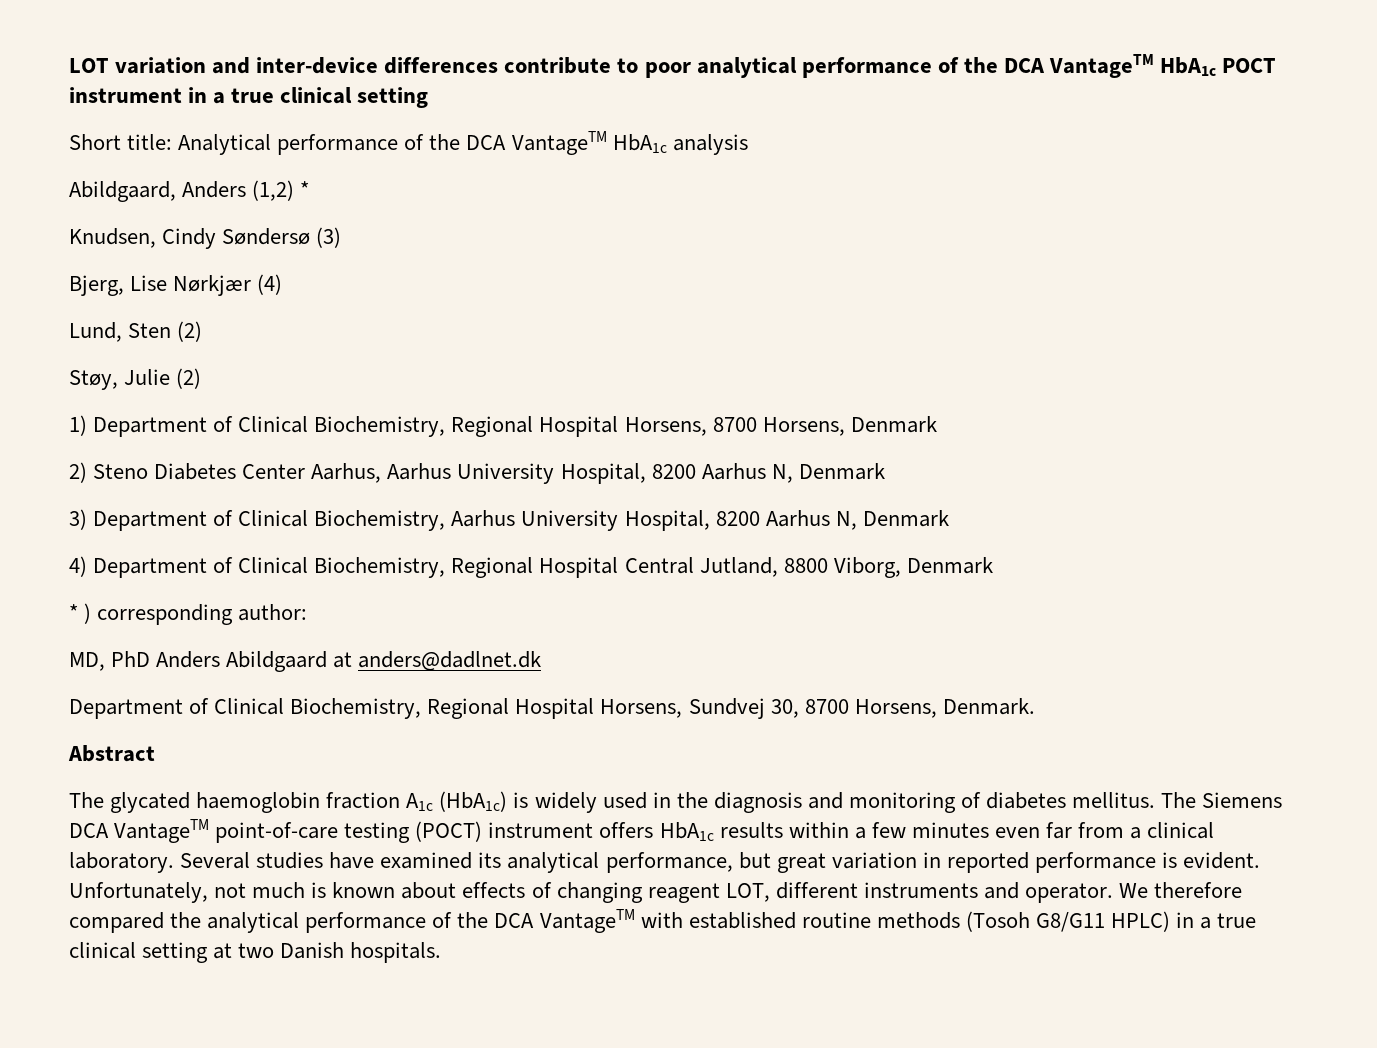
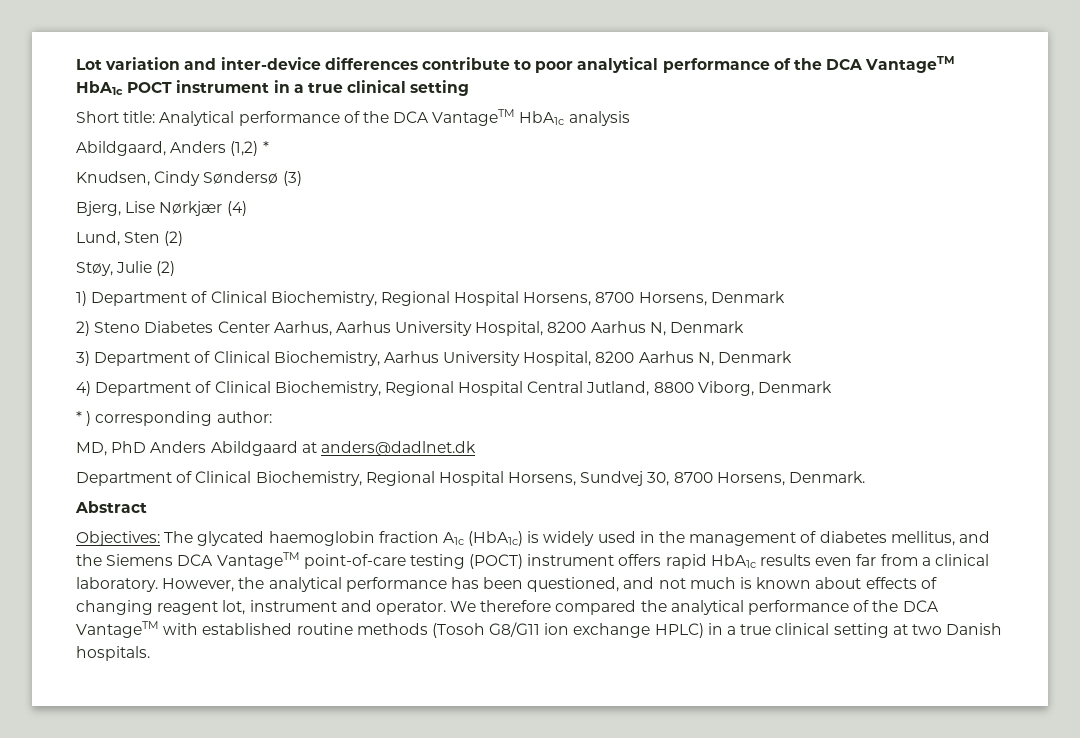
[69,58,109,73] LOT -> [76,59,102,70] Lot
(155, 753) none -> [76,531,160,546] Objectives:
[713,792,1197,813] diagnosis and monitoring of diabetes mellitus. The -> [689,531,990,546] [76,554,102,566] management of diabetes mellitus, and the
(654, 830) none -> [665,554,707,569] rapid
[788,822,989,839] within a few minutes -> (812, 560) none
[180,852,1261,873] [69,882,208,903] Several studies have examined its analytical performance, but great variation in reported performance is evident. Unfortunately, -> [162,577,655,592] However, the analytical performance has been questioned, and
[725,882,978,902] LOT, different instruments -> [222,600,337,615] lot, instrument
(1105, 922) none -> [544,623,651,638] ion exchange

